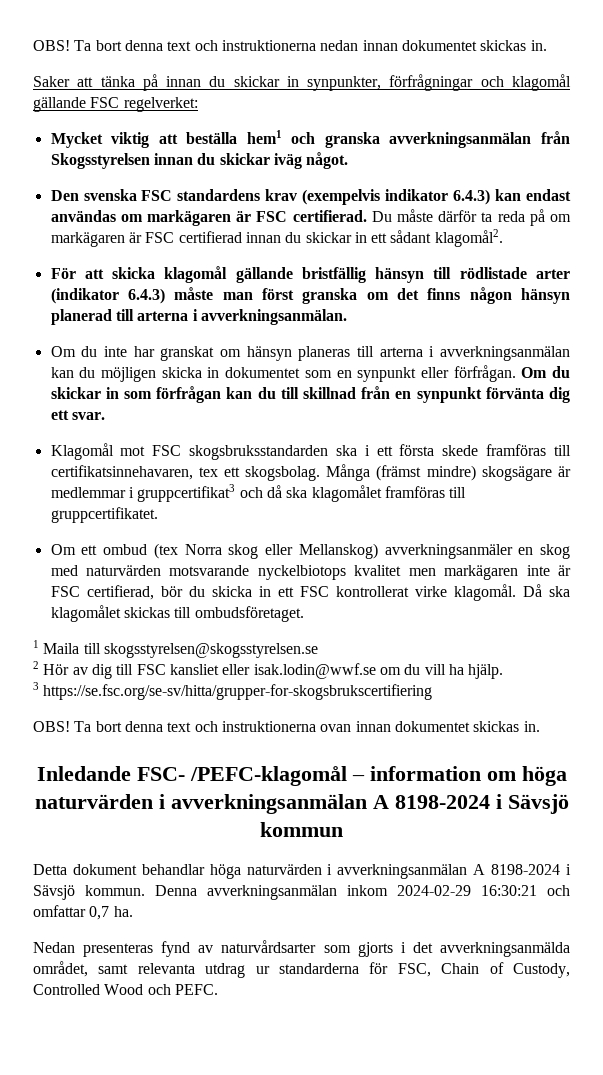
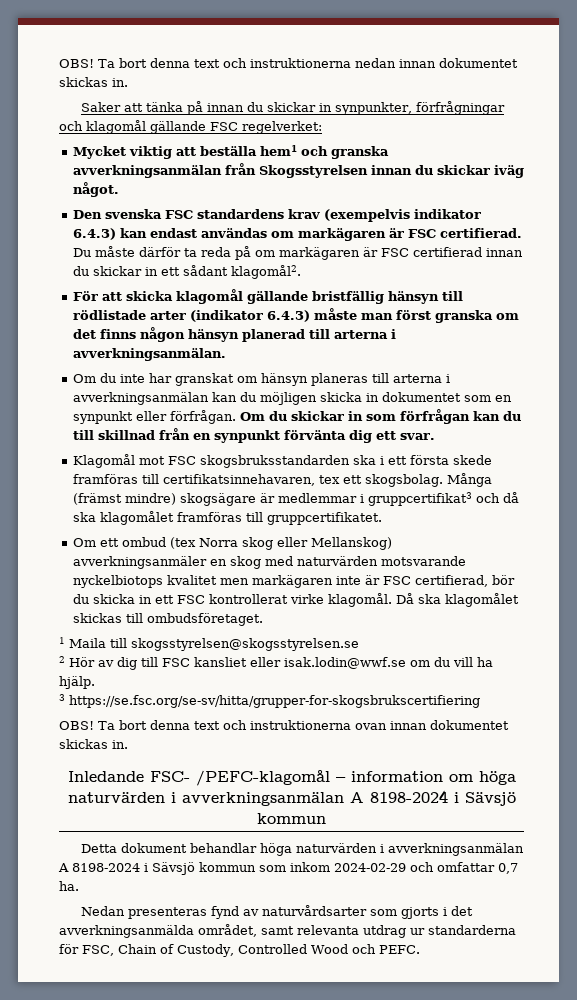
[85,885,337,900] kommun. Denna avverkningsanmälan -> [199,862,286,872] kommun som
[481,885,537,896] 16:30:21 -> (406, 867) none

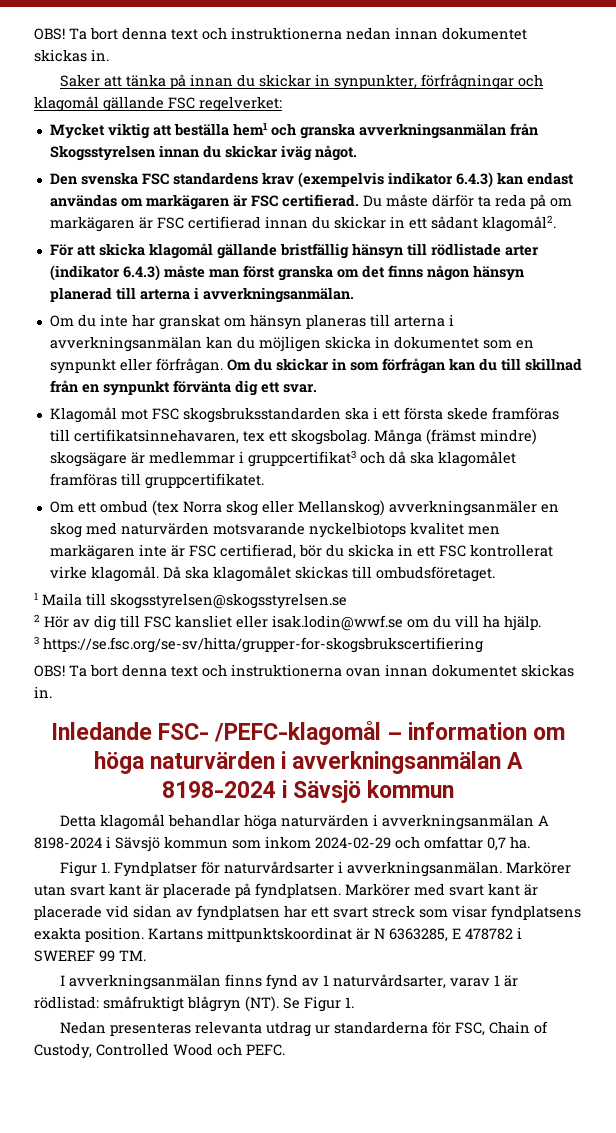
[120,843,187,853] dokument -> [100,814,166,830] klagomål
[80,905,473,919] [59,924,294,938] Nedan presenteras fynd av naturvårdsarter som gjorts i det avverkningsanmälda området, samt -> [60,861,572,877] [34,883,538,899] [34,905,581,921] [34,927,522,942] [34,950,146,962] [60,974,519,990] [34,996,354,1012] [60,1021,192,1036] Figur 1. Fyndplatser för naturvårdsarter i avverkningsanmälan. Markörer utan svart kant är placerade på fyndplatsen. Markörer med svart kant är placerade vid sidan av fyndplatsen har ett svart streck som visar fyndplatsens exakta position. Kartans mittpunktskoordinat är N 6363285, E 478782 i SWEREF 99 TM. // I avverkningsanmälan finns fynd av 1 naturvårdsarter, varav 1 är rödlistad: småfruktigt blågryn (NT). Se Figur 1. // Nedan presenteras

